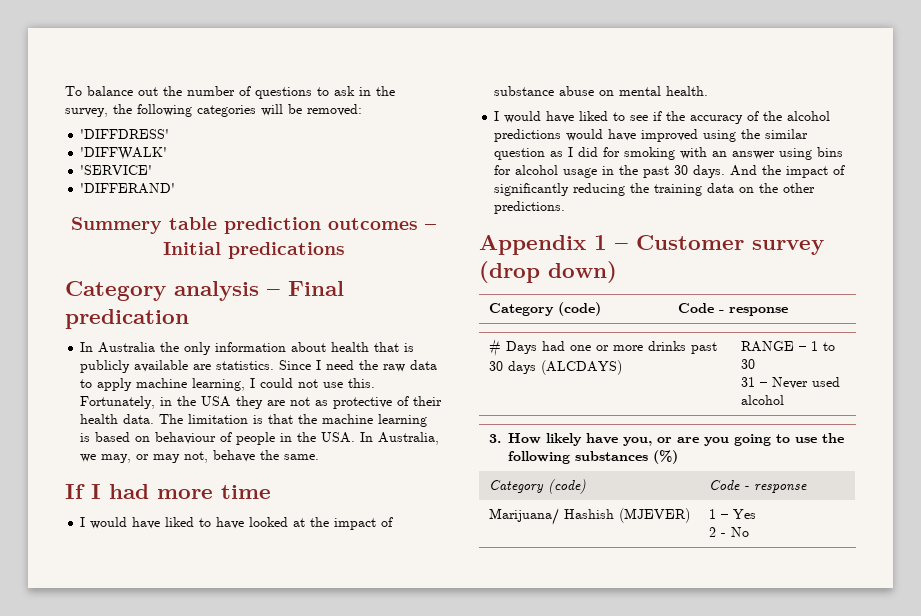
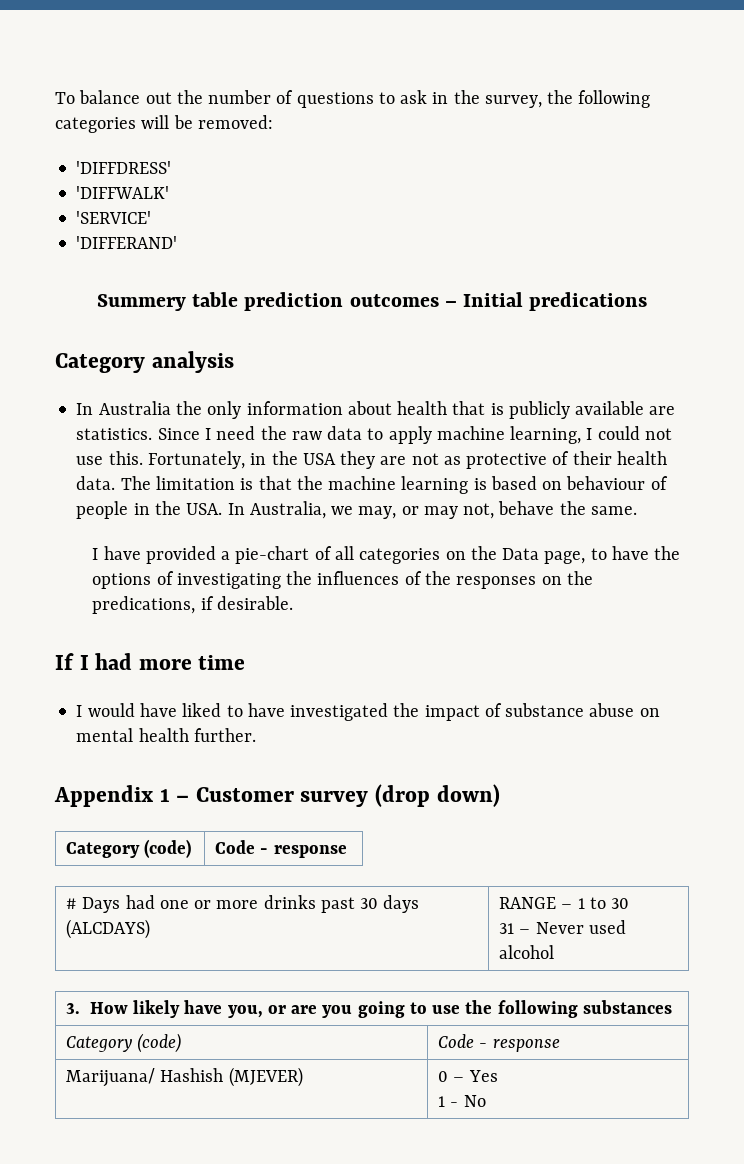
[267,281,344,296] [65,309,189,329] – Final predication -> (234, 362) none
(320, 457) none -> [92,546,681,564] [92,571,593,589] [92,596,293,614] // I have provided a pie-chart of all categories on the Data page, to have the options of investigating the influences of the responses on the predications, if desirable.
[249,517,306,527] looked at -> [290,703,389,721] investigated
[666,86,709,96] [494,111,831,124] [494,129,809,142] [494,147,844,160] [494,165,846,178] [494,183,816,196] [494,201,566,214] health. // I would have liked to see if the accuracy of the alcohol predictions would have improved using the similar question as I did for smoking with an answer using bins for alcohol usage in the past 30 days. And the impact of significantly reducing the training data on the other predictions. -> [138,728,256,742] health further.
[652,450,678,464] (%) -> (672, 1007) none
[708,509,716,519] 1 -> [438,1071,449,1082] 0
[708,527,716,537] 2 -> [438,1096,446,1107] 1

